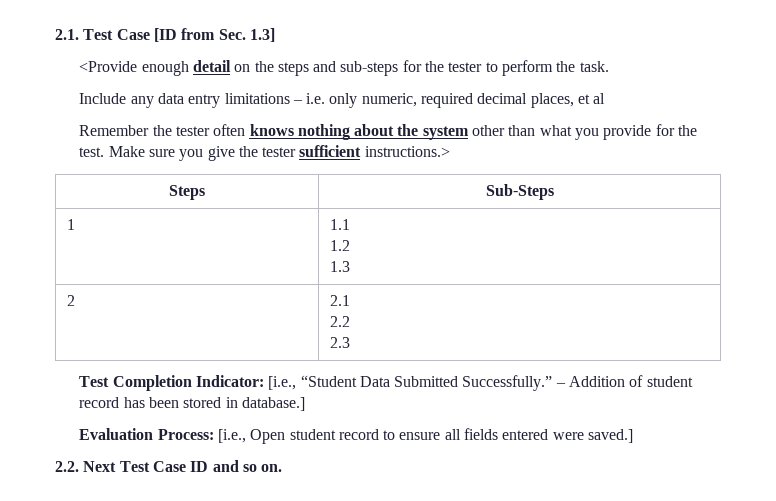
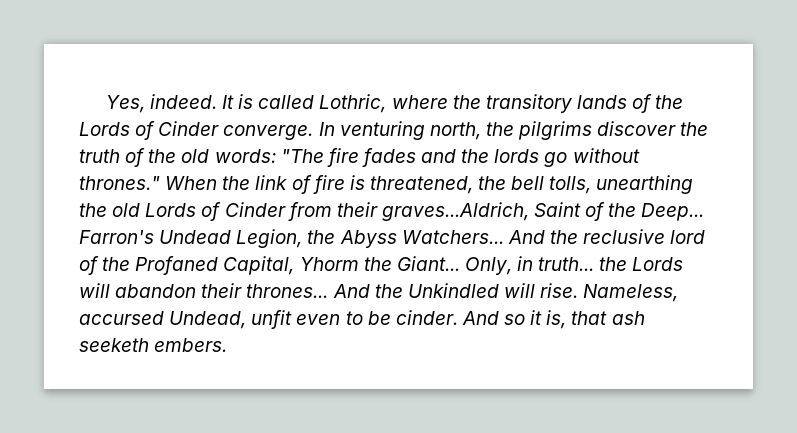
[55,28,275,42] [79,60,609,76] [79,93,606,108] [79,124,698,140] [79,145,450,161] [169,185,205,200] [485,184,554,200] [66,219,75,230] [329,219,350,230] [329,240,350,251] [329,261,350,272] [66,295,75,306] [329,295,350,306] [329,316,350,327] [329,337,350,348] [79,375,693,391] [79,397,305,411] [79,428,634,444] [55,460,283,472] 2.1. Test Case [ID from Sec. 1.3] // <Provide enough detail on the steps and sub-steps for the tester to perform the task. // Include any data entry limitations – i.e. only numeric, required decimal places, et al // Remember the tester often knows nothing about the system other than what you provide for the test. Make sure you give the tester sufficient instructions.> // Steps | Sub-Steps // 1 | 1.1 // 1.2 // 1.3 // 2 | 2.1 // 2.2 // 2.3 // Test Completion Indicator: [i.e., “Student Data Submitted Successfully.” – Addition of student record has been stored in database.] // Evaluation Process: [i.e., Open student record to ensure all fields entered were saved.] // 2.2. Next Test Case ID and so on. -> [105,94,684,113] [79,121,709,140] [79,148,640,167] [79,175,694,194] [79,202,705,221] [79,229,706,248] [79,256,684,275] [79,283,679,302] [79,310,645,329] [79,338,228,352] Yes, indeed. It is called Lothric, where the transitory lands of the Lords of Cinder converge. In venturing north, the pilgrims discover the truth of the old words: "The fire fades and the lords go without thrones." When the link of fire is threatened, the bell tolls, unearthing the old Lords of Cinder from their graves...Aldrich, Saint of the Deep... Farron's Undead Legion, the Abyss Watchers... And the reclusive lord of the Profaned Capital, Yhorm the Giant... Only, in truth... the Lords will abandon their thrones... And the Unkindled will rise. Nameless, accursed Undead, unfit even to be cinder. And so it is, that ash seeketh embers.

